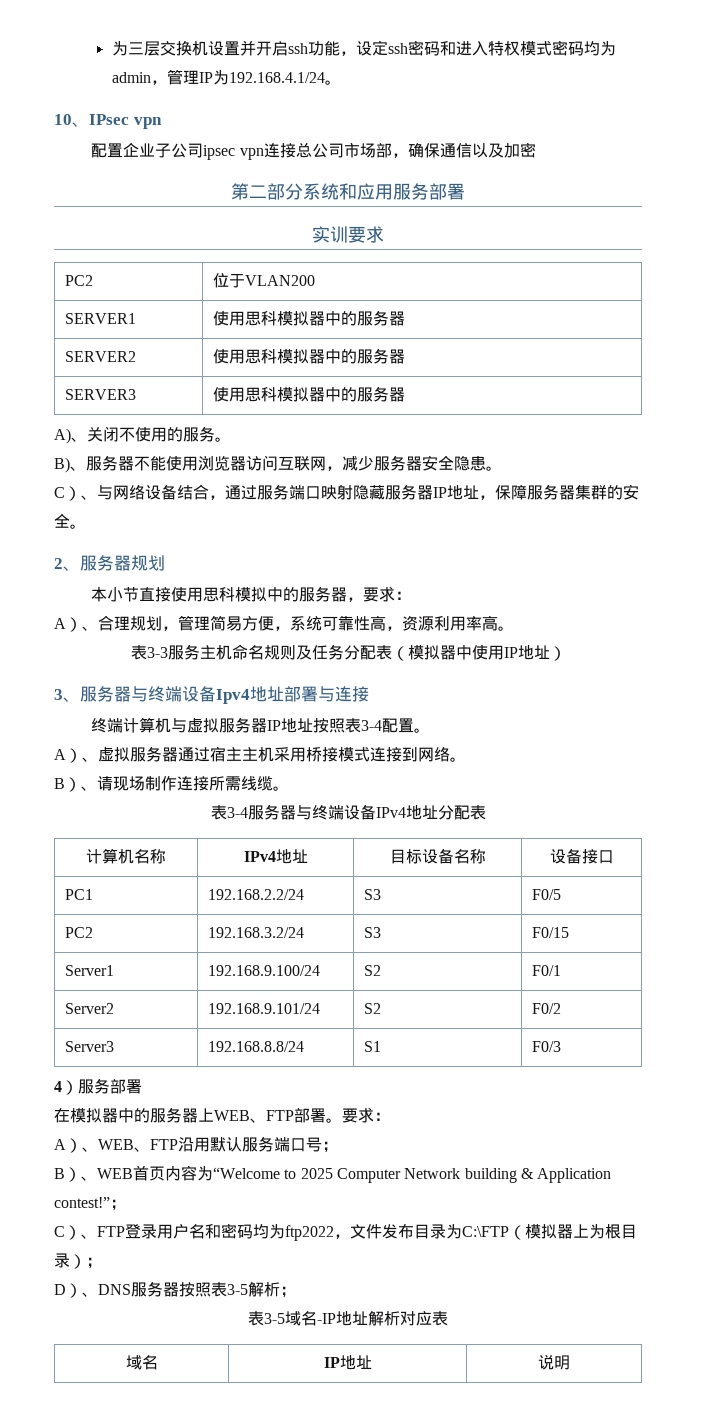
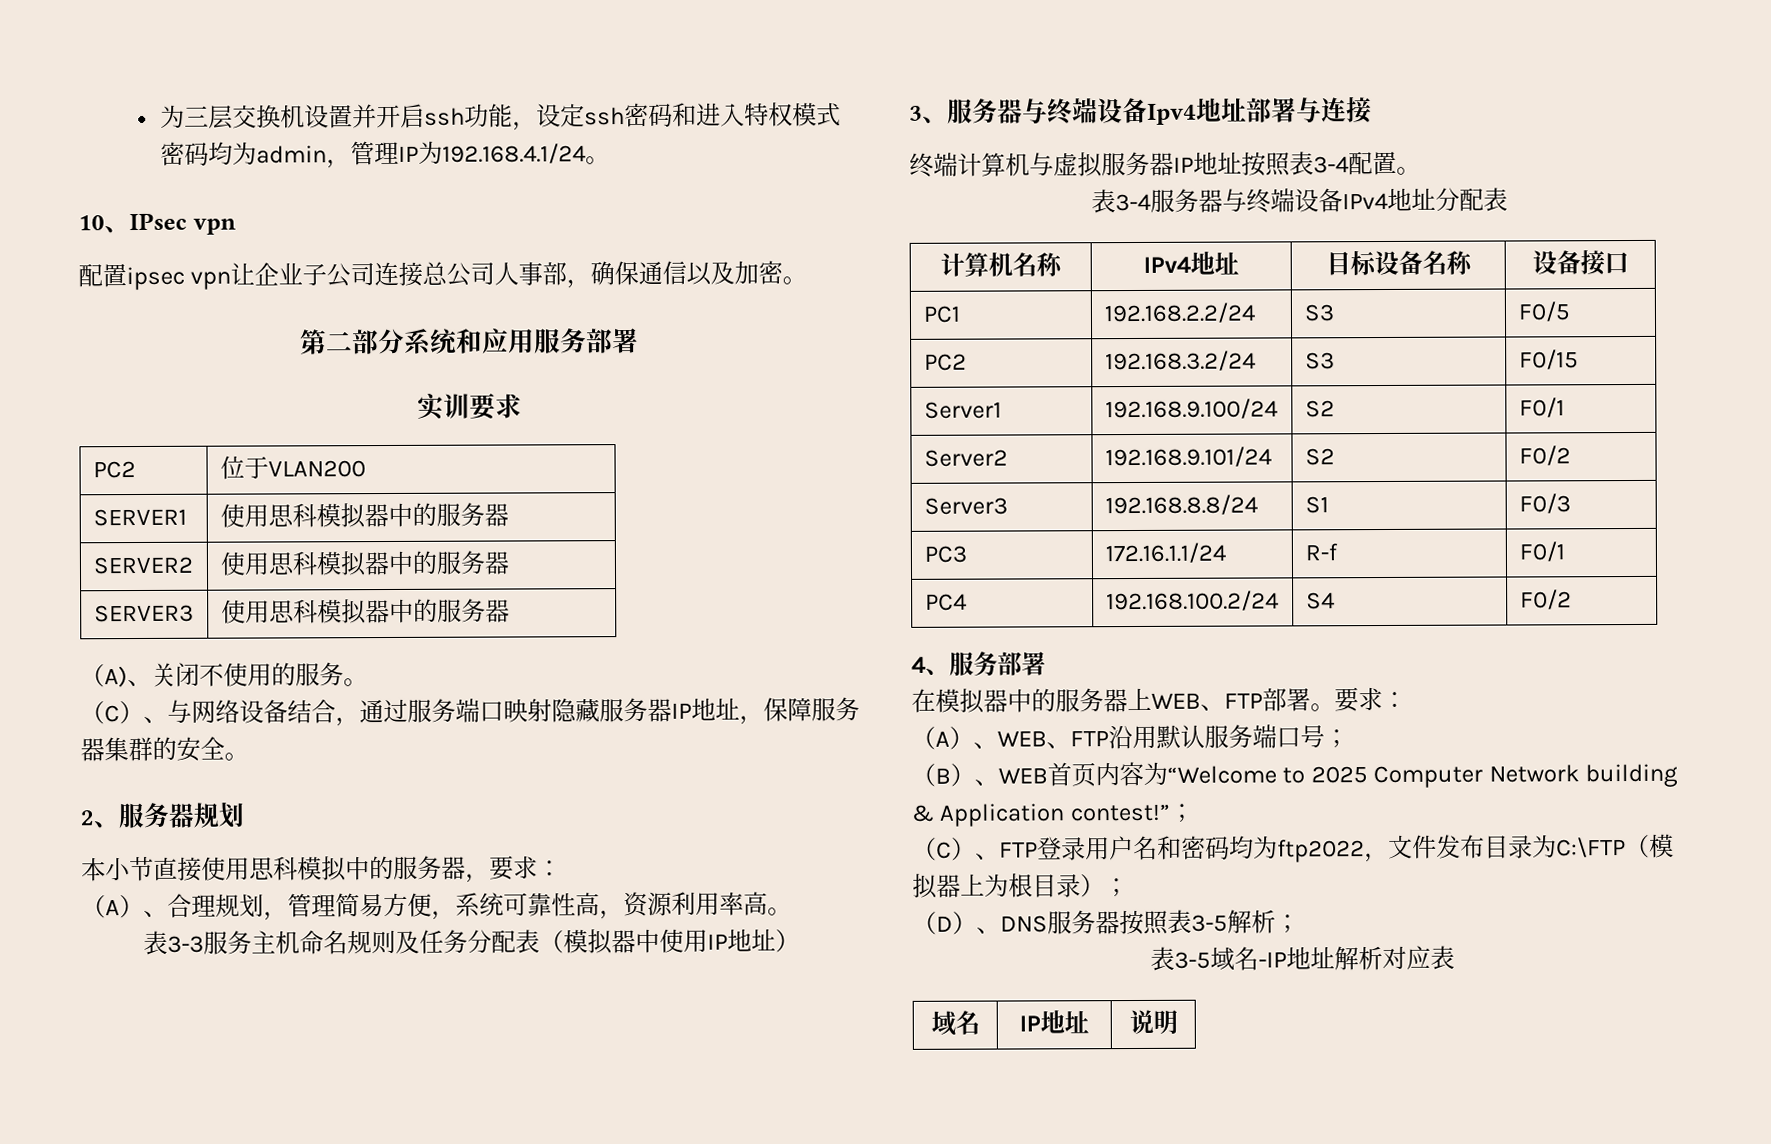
(124, 150) none -> [126,262,256,291] ipsec vpn让
[203,145,264,160] ipsec vpn -> (376, 274) none
[343,142,376,158] 市场 -> [494,261,544,286] 人事
(536, 150) none -> [782,276,808,285] 。
(405, 394) none -> [80,664,105,688] （
[54,455,502,473] B)、服务器不能使用浏览器访问互联网，减少服务器安全隐患。 // -> [80,701,105,725] （
(412, 595) none -> [81,895,106,919] （
[54,746,466,763] [54,776,289,792] // A）、虚拟服务器通过宿主主机采用桥接模式连接到网络。 // B）、请现场制作连接所需线缆。 -> (1421, 170) none
(561, 1046) none -> [923,545,967,563] [1104,542,1226,564] [1304,543,1338,561] [1518,541,1565,562] [924,593,967,611] [1105,590,1279,612] [1305,592,1335,610] [1519,589,1572,610] // PC3 | 172.16.1.1/24 | R-f | F0/1 // PC4 | 192.168.100.2/24 | S4 | F0/2
[62,1080,78,1095] ） -> [925,668,950,676] 、
(390, 1116) none -> [911,726,936,750] （
(338, 1147) none -> [911,763,936,787] （
(126, 1205) none -> [912,837,937,861] （
(102, 1263) none -> [912,911,937,935] （

